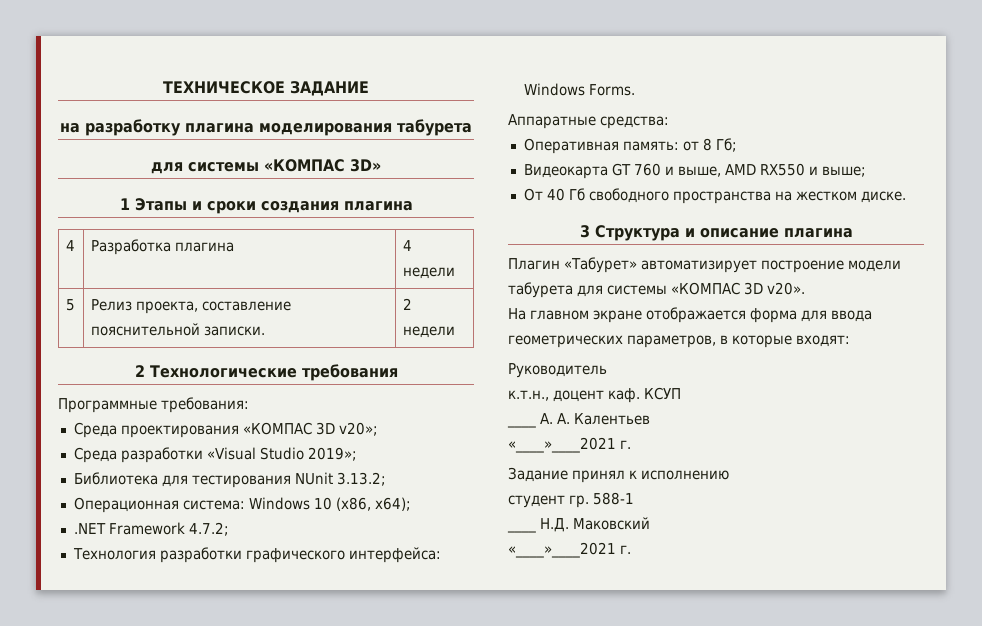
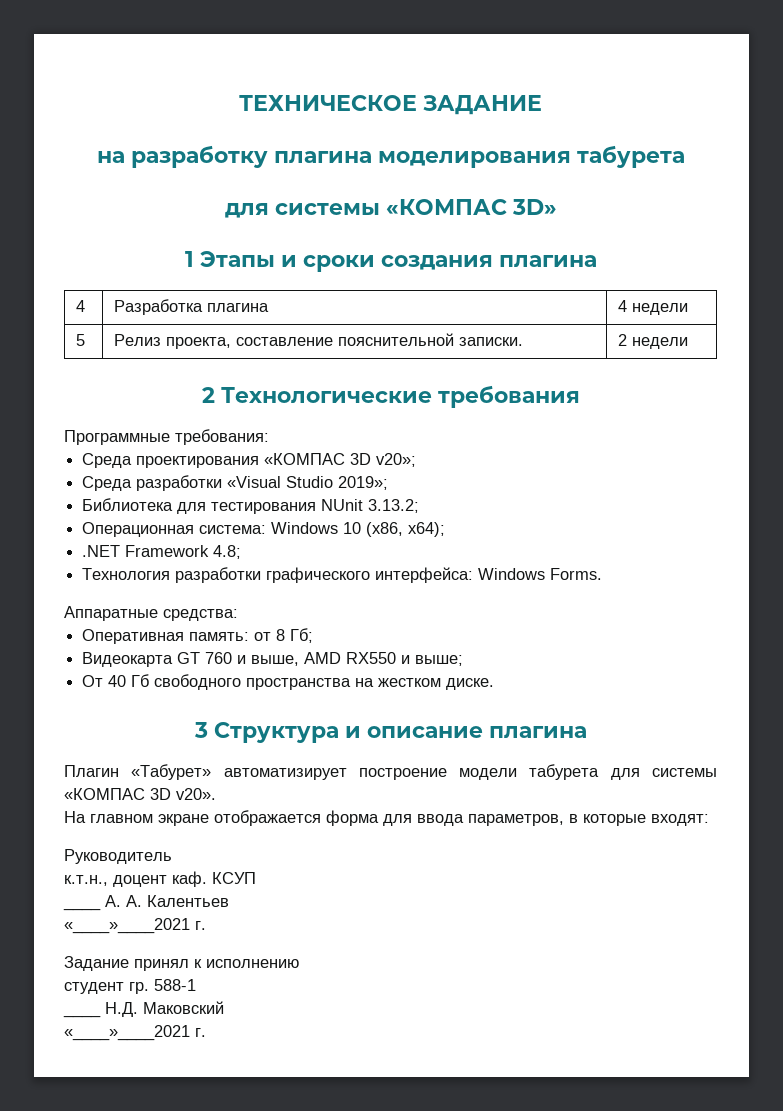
[188,522,229,536] 4.7.2; -> [213,545,242,559] 4.8;
[508,335,623,348] геометрических -> (464, 820) none

